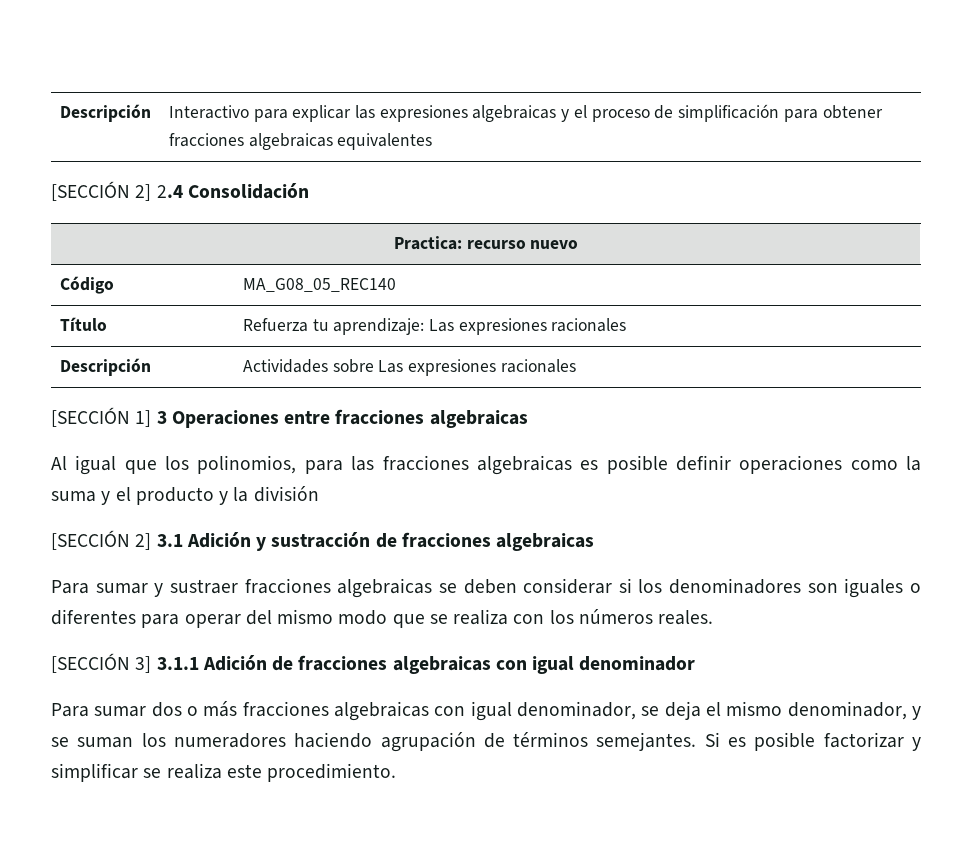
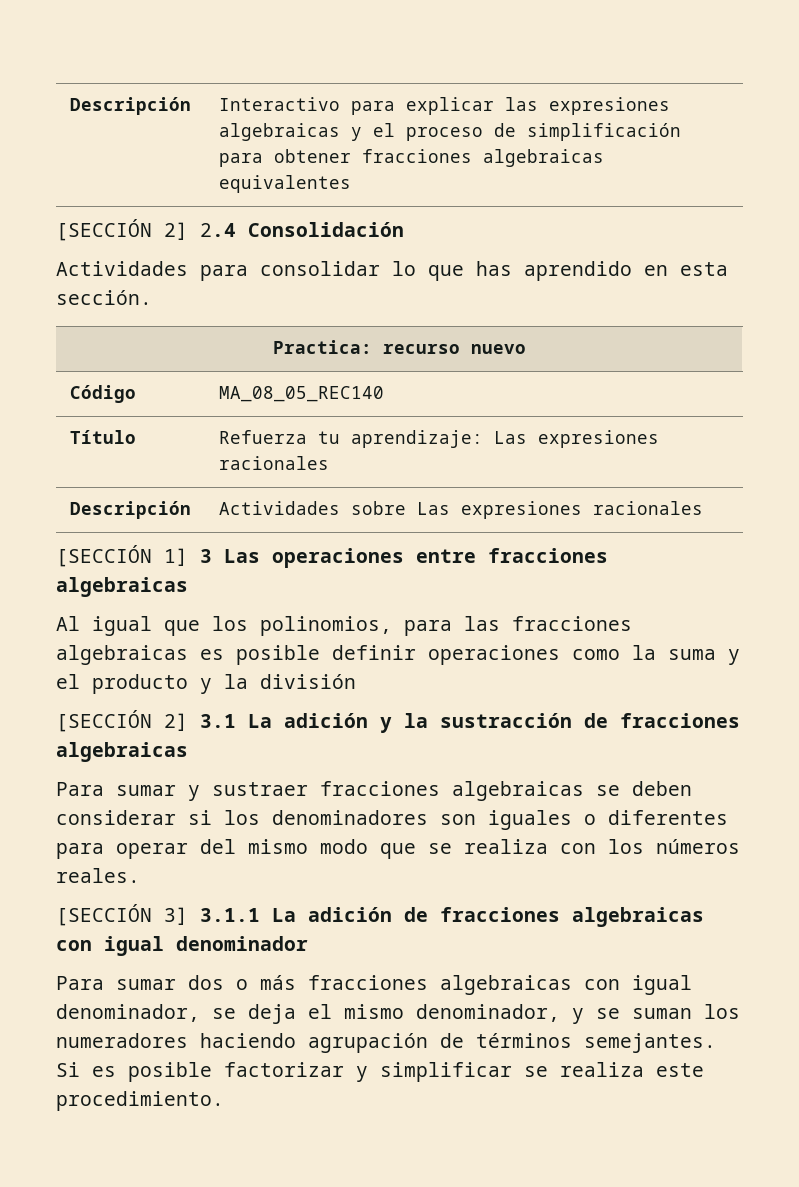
(309, 191) none -> [56,261,728,281] [56,290,152,305] // Actividades para consolidar lo que has aprendido en esta sección.
[242,278,396,292] MA_G08_05_REC140 -> [218,386,384,402] MA_08_05_REC140
[171,410,279,428] Operaciones -> [224,548,404,568] Las operaciones
[186,532,267,551] Adición y -> [248,713,428,733] La adición y la
[202,655,267,671] Adición -> [272,907,392,922] La adición

